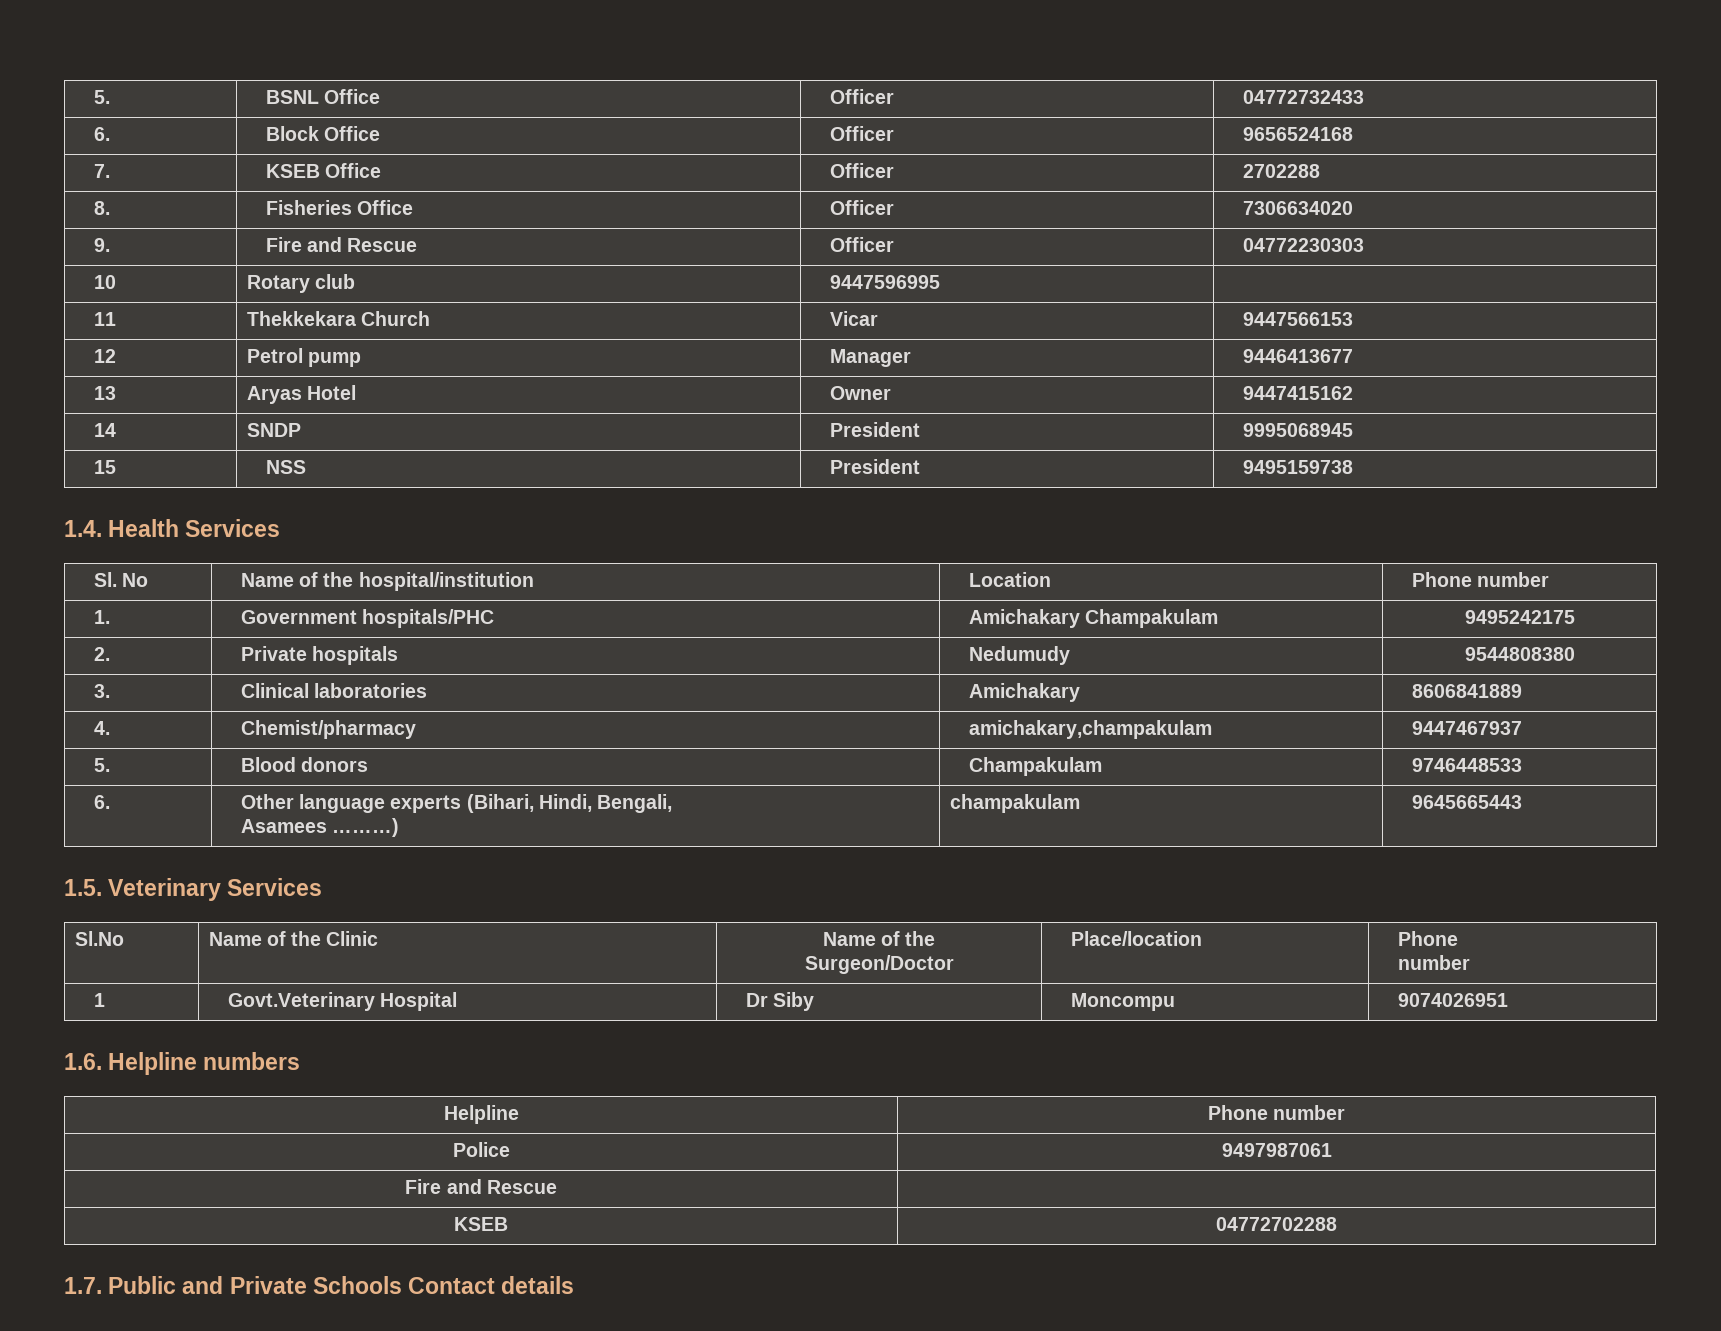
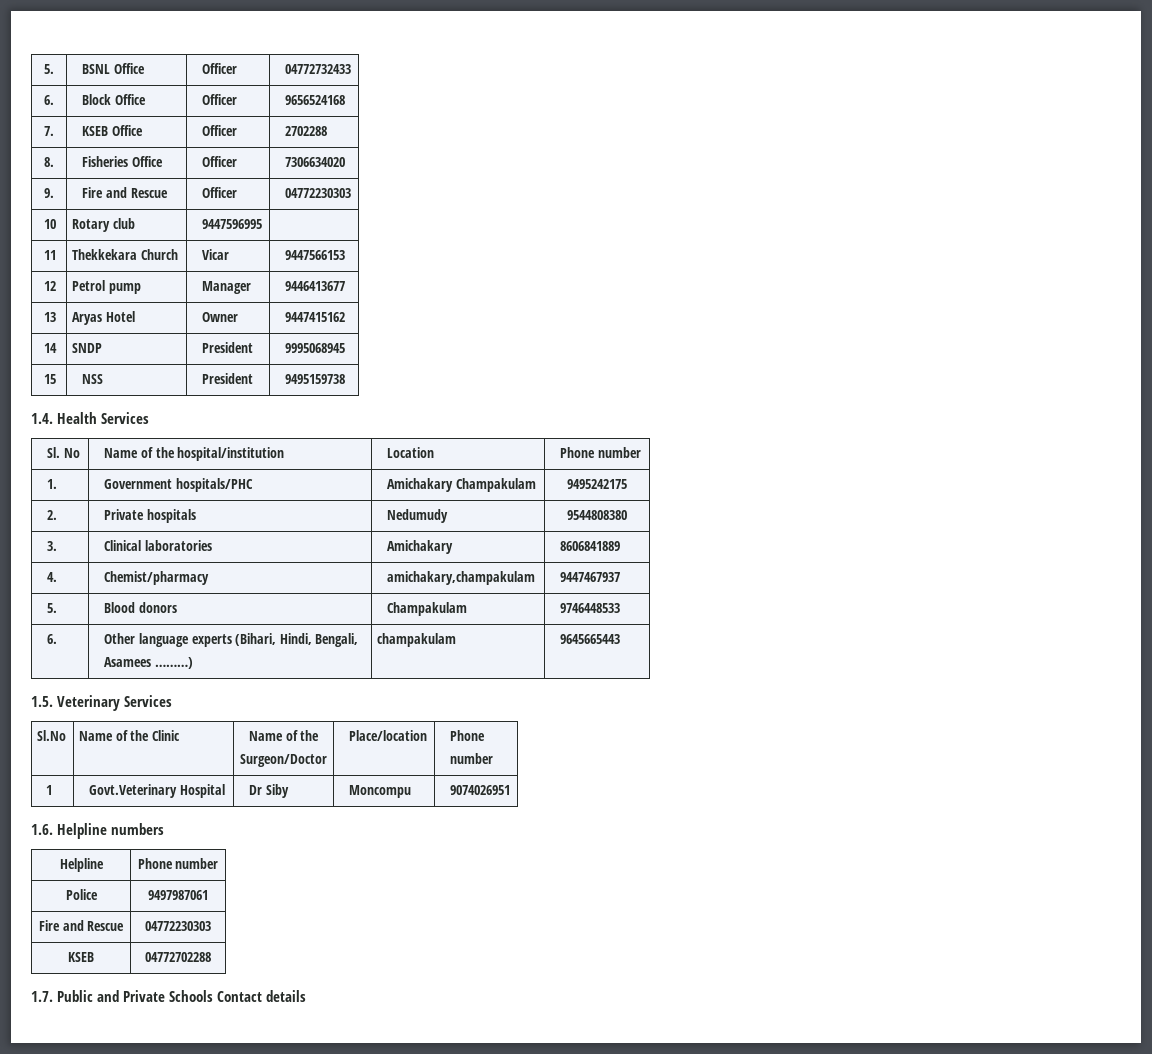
(557, 1187) none -> [145,921,211,931] 04772230303

